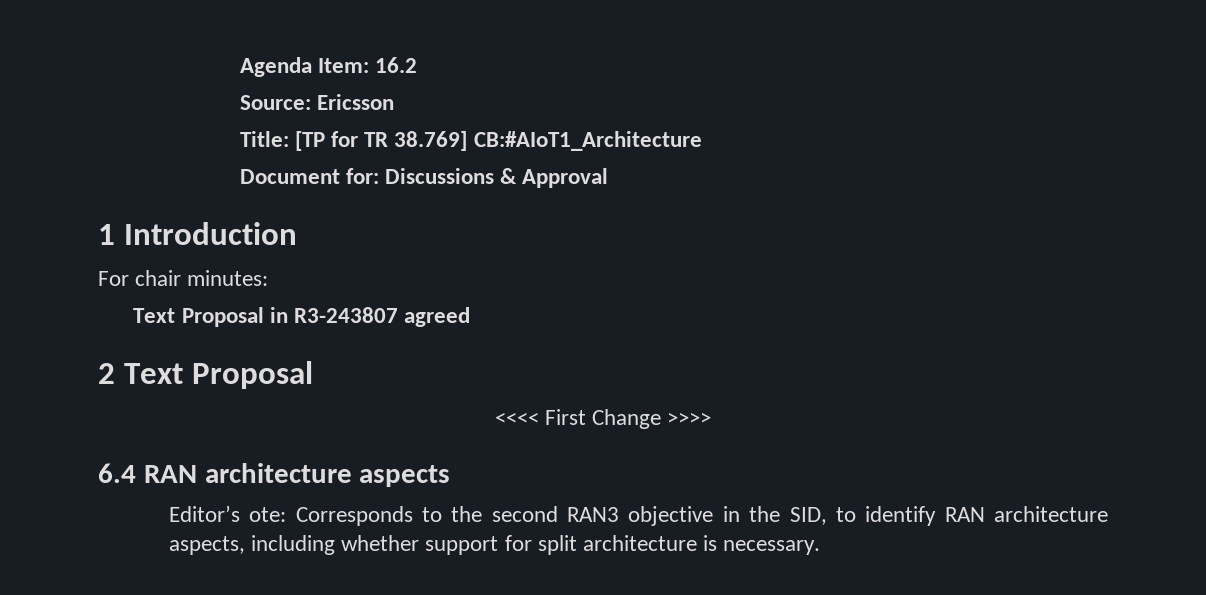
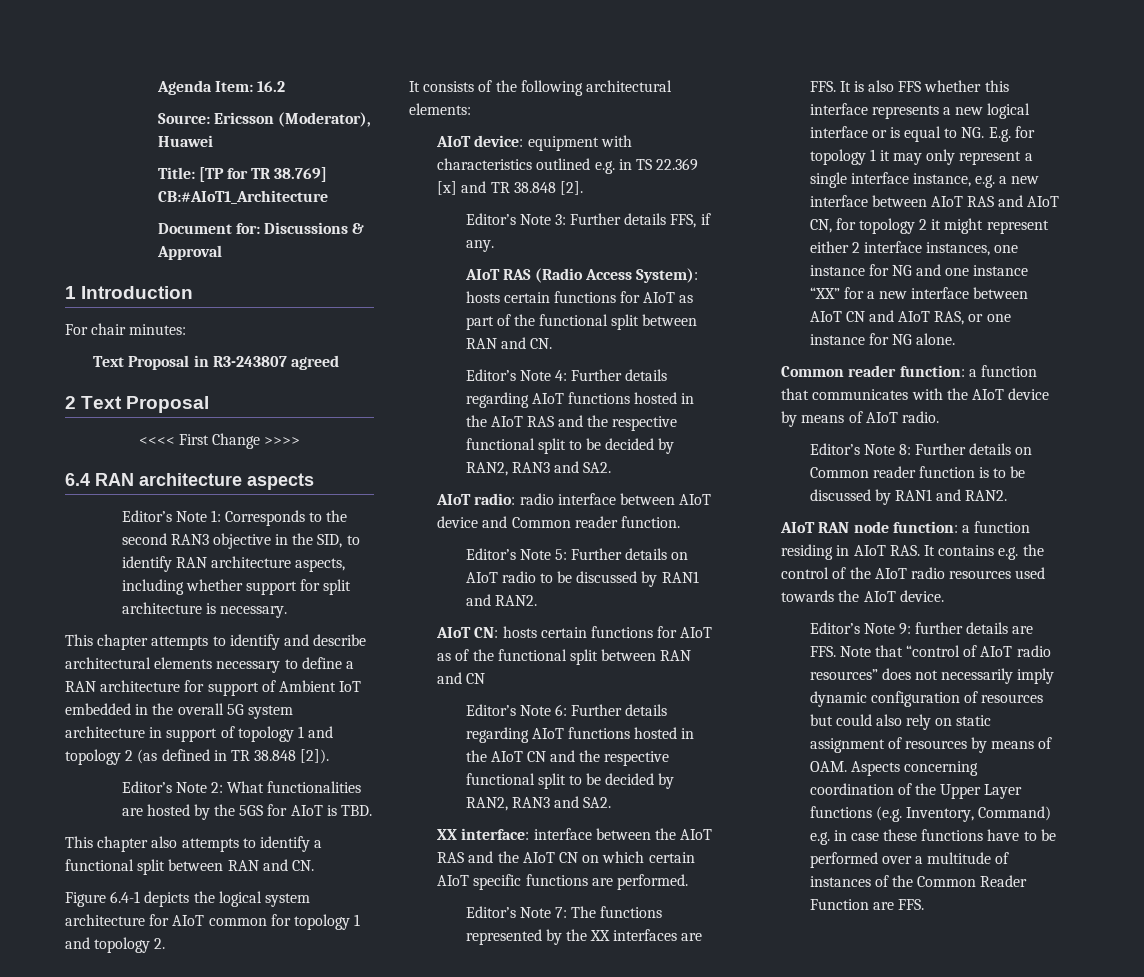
(394, 102) none -> [278,112,372,127] [157,135,213,147] (Moderator), Huawei
[249,507,287,522] ote: -> [175,510,221,522] Note 1:
(821, 547) none -> [65,634,367,650] [65,657,354,673] [65,680,362,696] [65,703,293,719] [65,726,334,742] [65,749,330,765] [121,781,362,793] [121,804,373,820] [65,836,323,852] [65,859,314,875] [65,891,310,907] [65,914,361,930] [65,937,166,953] [409,80,672,96] [409,103,471,115] [436,135,632,151] [437,158,699,174] [437,181,584,195] [465,213,711,228] [465,240,494,252] [464,268,699,283] [465,291,694,303] [465,314,698,330] [465,337,552,349] [465,369,668,381] [465,392,695,408] [465,415,678,431] [465,438,675,454] [465,461,612,476] [436,493,712,505] [437,516,681,528] [465,548,689,560] [465,571,699,587] [465,594,537,606] [436,626,713,638] [437,649,692,665] [437,672,486,684] [465,704,668,716] [465,727,695,743] [465,750,670,766] [465,773,675,789] [465,796,612,811] [437,828,713,840] [437,851,695,863] [437,874,689,890] [465,906,663,918] [465,929,703,945] [809,80,1009,92] [809,103,1031,119] [809,126,1035,142] [809,149,1033,165] [809,172,1040,188] [809,195,1060,207] [809,218,1049,234] [809,241,1019,256] [809,264,1029,276] [809,287,1029,299] [809,310,1011,325] [809,333,956,345] [781,365,1038,377] [781,388,1050,400] [781,411,940,427] [809,443,1033,455] [809,466,1026,478] [809,489,1008,505] [780,521,1031,533] [781,544,1044,560] [781,567,1046,579] [781,590,944,602] [809,622,1034,635] [809,645,1051,657] [809,668,1055,684] [809,691,1044,707] [809,714,992,730] [809,737,1053,753] [809,761,978,776] [809,783,1023,799] [809,806,1052,822] [809,829,1056,845] [809,852,1010,868] [809,875,1028,887] [809,899,924,910] // This chapter attempts to identify and describe architectural elements necessary to define a RAN architecture for support of Ambient IoT embedded in the overall 5G system architecture in support of topology 1 and topology 2 (as defined in TR 38.848 [2]). // Editor’s Note 2: What functionalities are hosted by the 5GS for AIoT is TBD. // This chapter also attempts to identify a functional split between RAN and CN. // Figure 6.4-1 depicts the logical system architecture for AIoT common for topology 1 and topology 2. // It consists of the following architectural elements: // AIoT device: equipment with characteristics outlined e.g. in TS 22.369 [x] and TR 38.848 [2]. // Editor’s Note 3: Further details FFS, if any. // AIoT RAS (Radio Access System): hosts certain functions for AIoT as part of the functional split between RAN and CN. // Editor’s Note 4: Further details regarding AIoT functions hosted in the AIoT RAS and the respective functional split to be decided by RAN2, RAN3 and SA2. // AIoT radio: radio interface between AIoT device and Common reader function. // Editor’s Note 5: Further details on AIoT radio to be discussed by RAN1 and RAN2. // AIoT CN: hosts certain functions for AIoT as of the functional split between RAN and CN // Editor’s Note 6: Further details regarding AIoT functions hosted in the AIoT CN and the respective functional split to be decided by RAN2, RAN3 and SA2. // XX interface: interface between the AIoT RAS and the AIoT CN on which certain AIoT specific functions are performed. // Editor’s Note 7: The functions represented by the XX interfaces are FFS. It is also FFS whether this interface represents a new logical interface or is equal to NG. E.g. for topology 1 it may only represent a single interface instance, e.g. a new interface between AIoT RAS and AIoT CN, for topology 2 it might represent either 2 interface instances, one instance for NG and one instance “XX” for a new interface between AIoT CN and AIoT RAS, or one instance for NG alone. // Common reader function: a function that communicates with the AIoT device by means of AIoT radio. // Editor’s Note 8: Further details on Common reader function is to be discussed by RAN1 and RAN2. // AIoT RAN node function: a function residing in AIoT RAS. It contains e.g. the control of the AIoT radio resources used towards the AIoT device. // Editor’s Note 9: further details are FFS. Note that “control of AIoT radio resources” does not necessarily imply dynamic configuration of resources but could also rely on static assignment of resources by means of OAM. Aspects concerning coordination of the Upper Layer functions (e.g. Inventory, Command) e.g. in case these functions have to be performed over a multitude of instances of the Common Reader Function are FFS.

